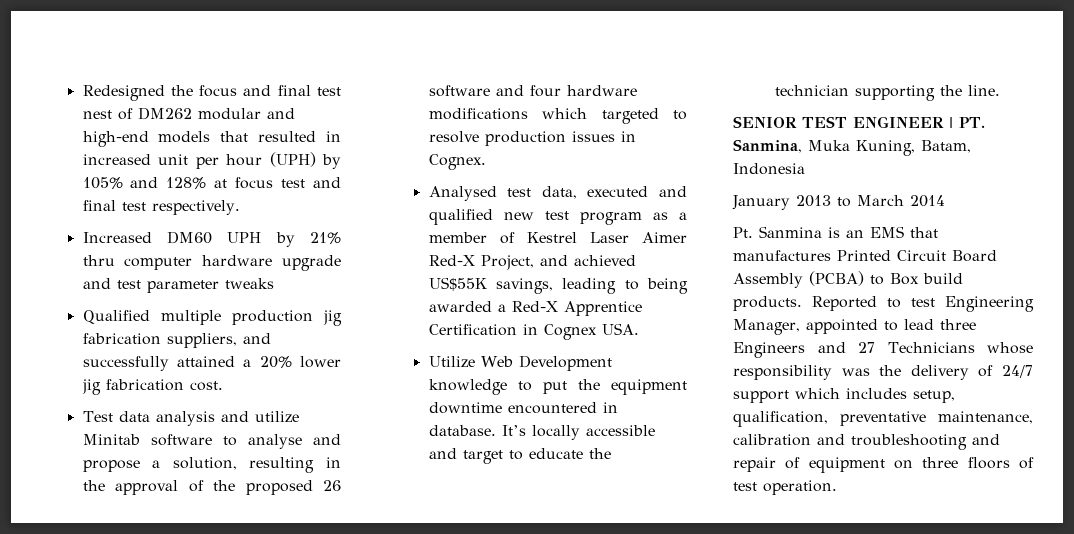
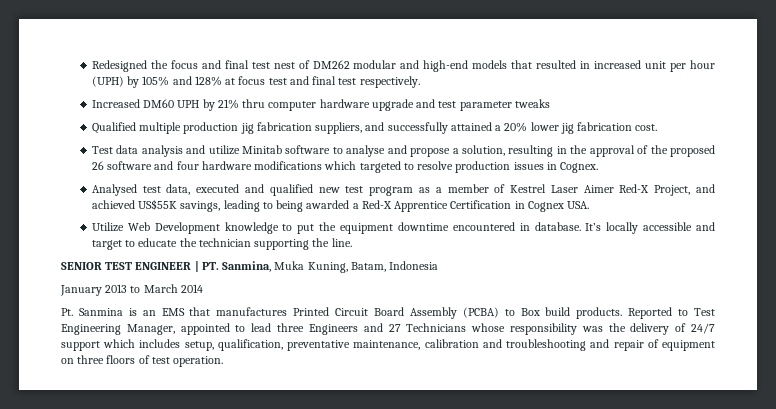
[911,298,935,307] test -> [694,308,716,316] Test

